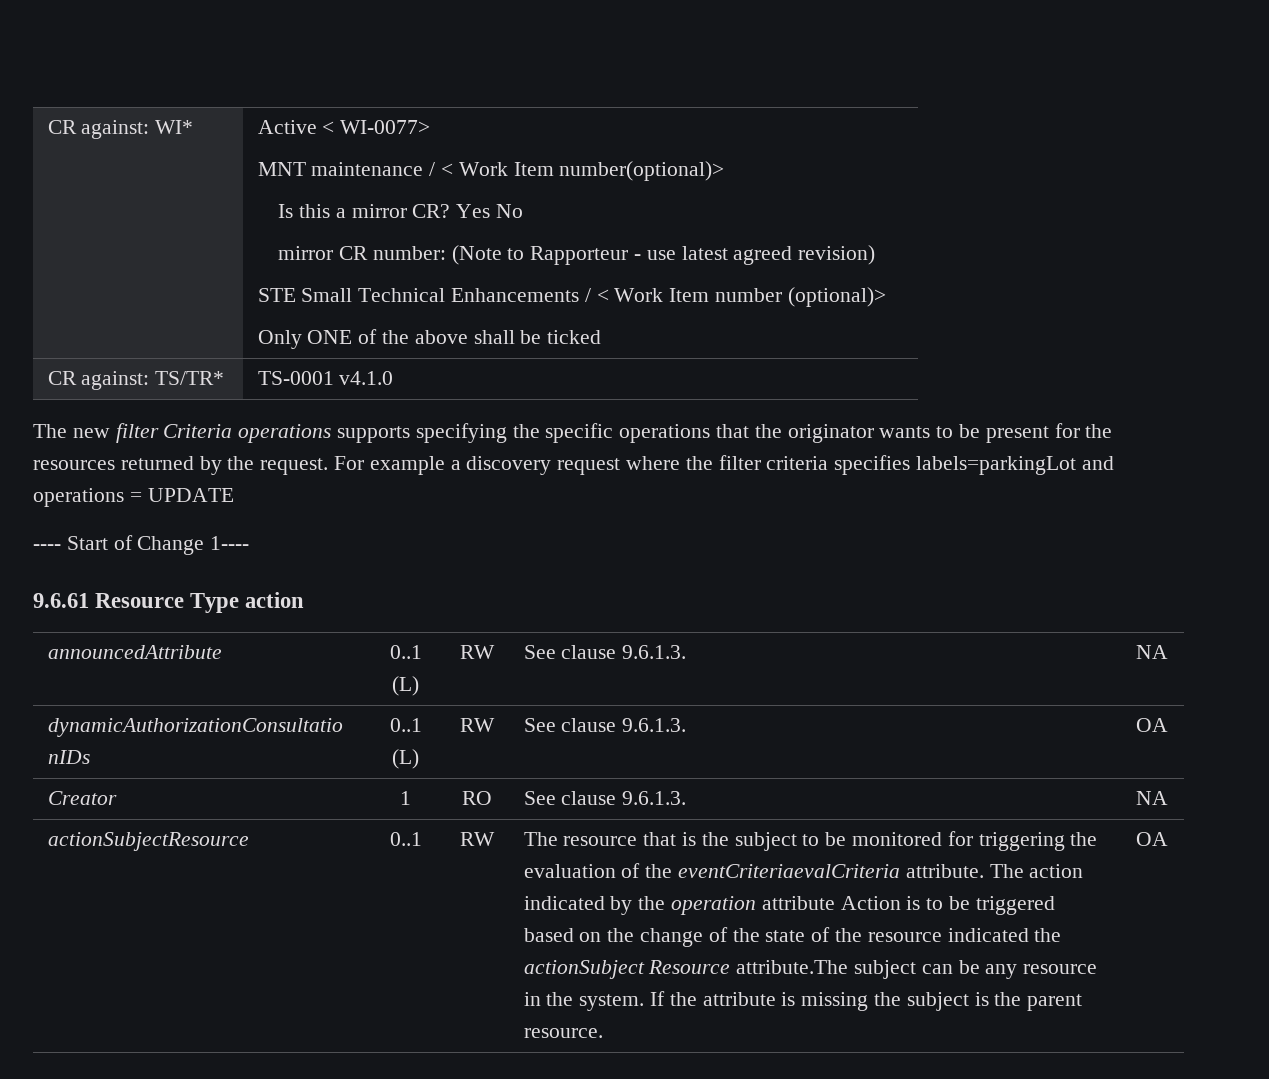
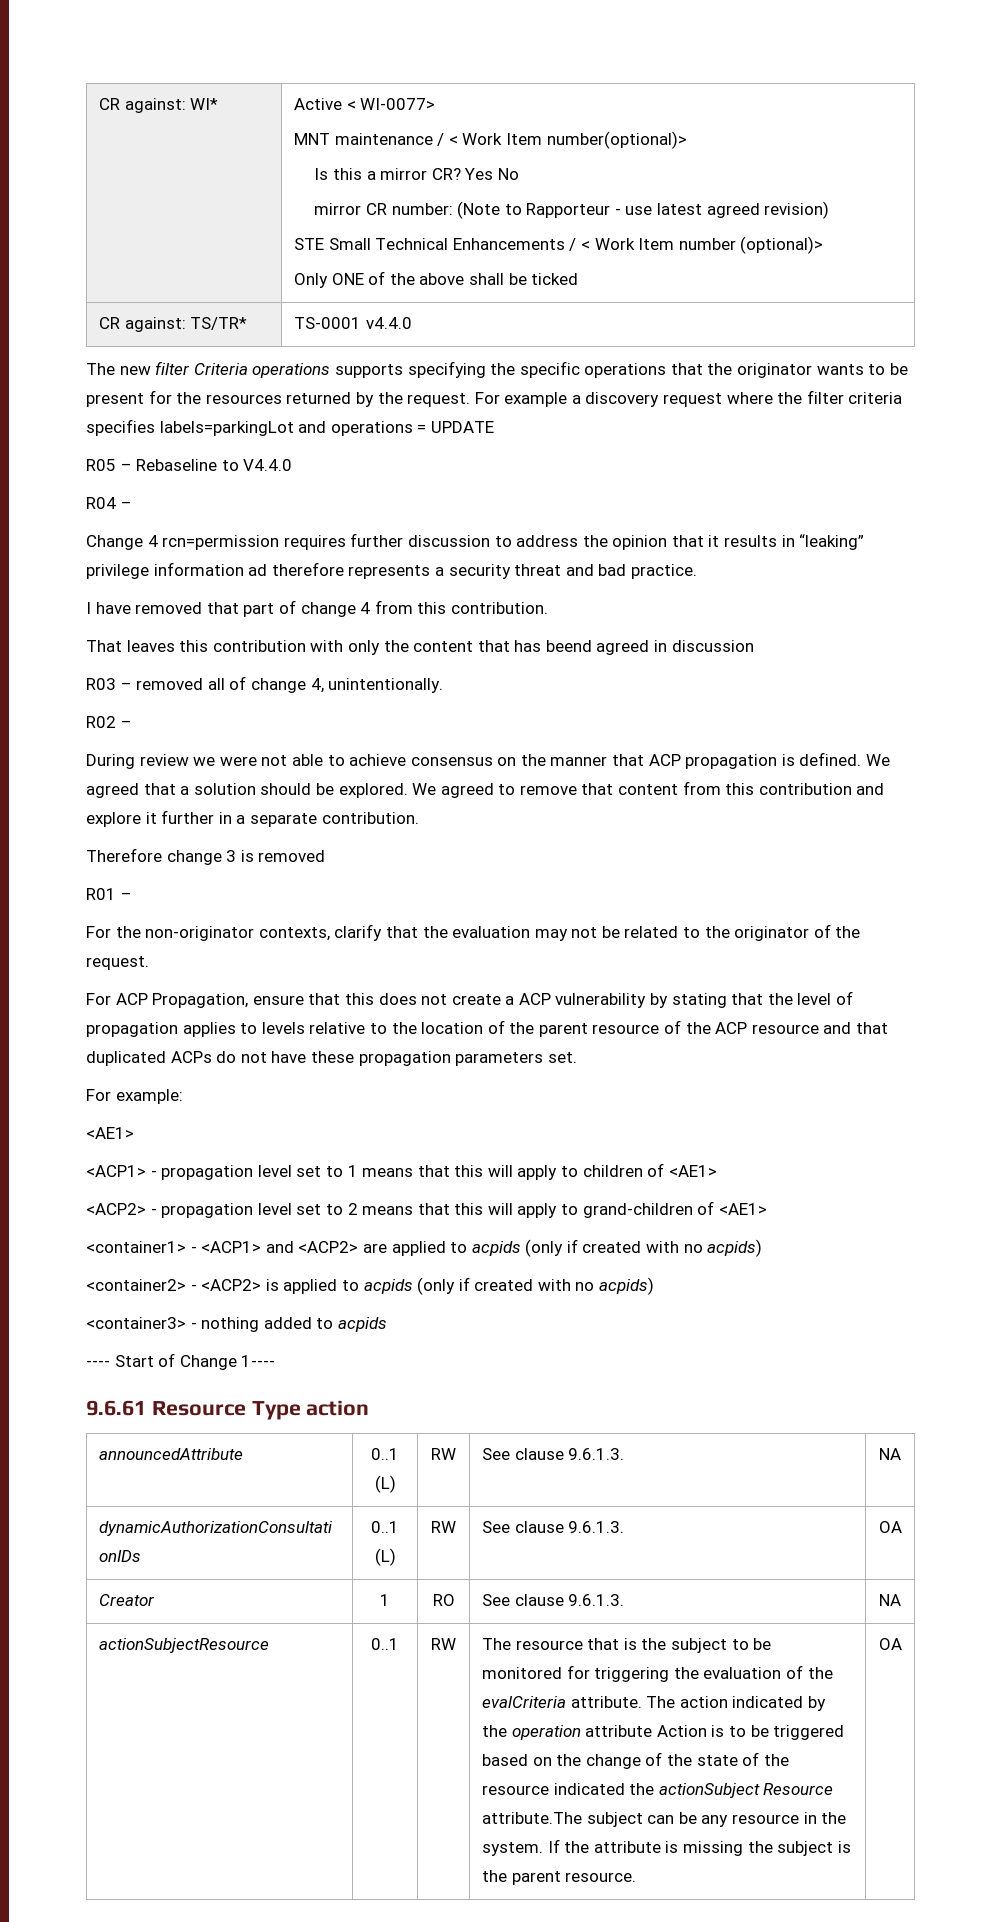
[339,371,394,385] v4.1.0 -> [365,317,412,329] v4.4.0
(234, 495) none -> [86,459,293,471] [86,497,132,509] [86,533,865,550] [86,562,697,579] [86,600,548,617] [86,640,754,655] [86,676,444,693] [86,716,132,728] [86,752,891,769] [86,781,885,798] [86,810,419,827] [86,848,326,865] [86,888,132,900] [86,924,861,941] [86,956,149,970] [86,991,854,1008] [86,1020,889,1037] [86,1051,577,1066] [86,1089,183,1104] [86,1127,134,1139] [86,1163,717,1180] [86,1201,767,1218] [86,1239,763,1257] [86,1277,655,1295] [86,1317,387,1332] // R05 – Rebaseline to V4.4.0 // R04 – // Change 4 rcn=permission requires further discussion to address the opinion that it results in “leaking” privilege information ad therefore represents a security threat and bad practice. // I have removed that part of change 4 from this contribution. // That leaves this contribution with only the content that has beend agreed in discussion // R03 – removed all of change 4, unintentionally. // R02 – // During review we were not able to achieve consensus on the manner that ACP propagation is defined. We agreed that a solution should be explored. We agreed to remove that content from this contribution and explore it further in a separate contribution. // Therefore change 3 is removed // R01 – // For the non-originator contexts, clarify that the evaluation may not be related to the originator of the request. // For ACP Propagation, ensure that this does not create a ACP vulnerability by stating that the level of propagation applies to levels relative to the location of the parent resource of the ACP resource and that duplicated ACPs do not have these propagation parameters set. // For example: // <AE1> // <ACP1> - propagation level set to 1 means that this will apply to children of <AE1> // <ACP2> - propagation level set to 2 means that this will apply to grand-children of <AE1> // <container1> - <ACP1> and <ACP2> are applied to acpids (only if created with no acpids) // <container2> - <ACP2> is applied to acpids (only if created with no acpids) // <container3> - nothing added to acpids
[678,864,901,878] eventCriteriaevalCriteria -> [481,1696,566,1708] evalCriteria

